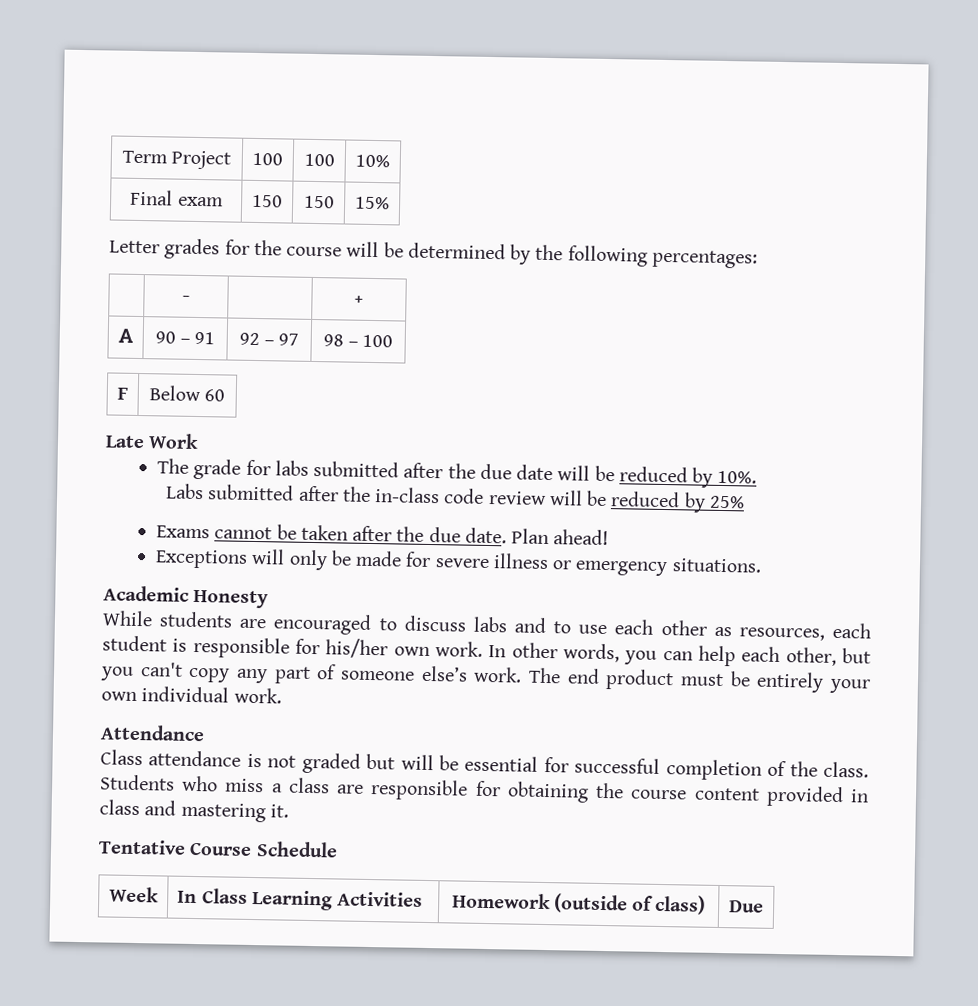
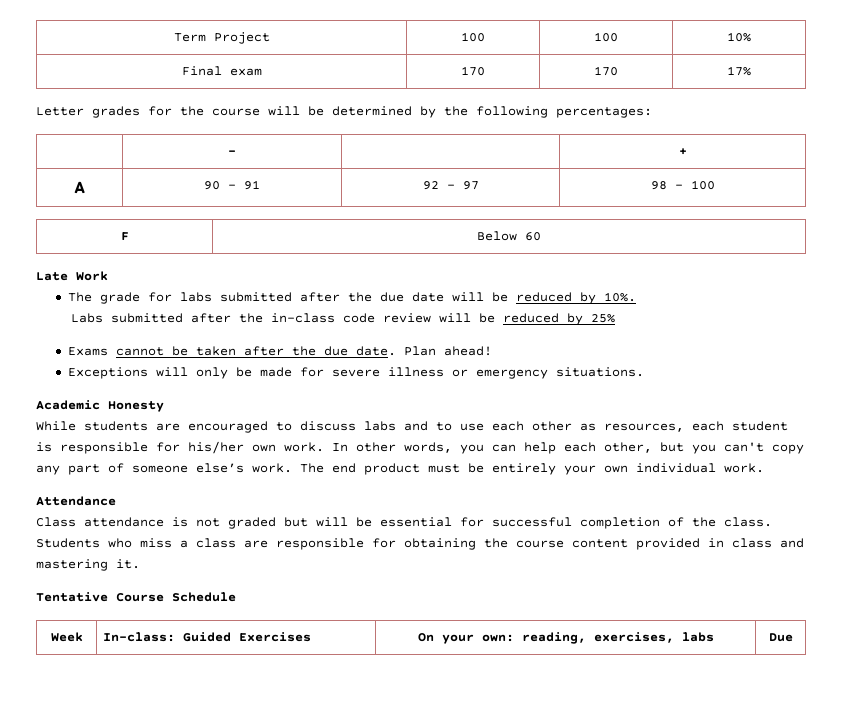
[252,194,283,208] [303,195,335,209] [355,196,390,210] 150 | 150 | 15% -> [461,66,485,76] [594,66,618,76] [727,66,751,76] 170 | 170 | 17%
[177,888,424,911] [451,892,707,915] In Class Learning Activities | Homework (outside of class) -> [102,632,311,642] [417,632,714,644] In-class: Guided Exercises | On your own: reading, exercises, labs

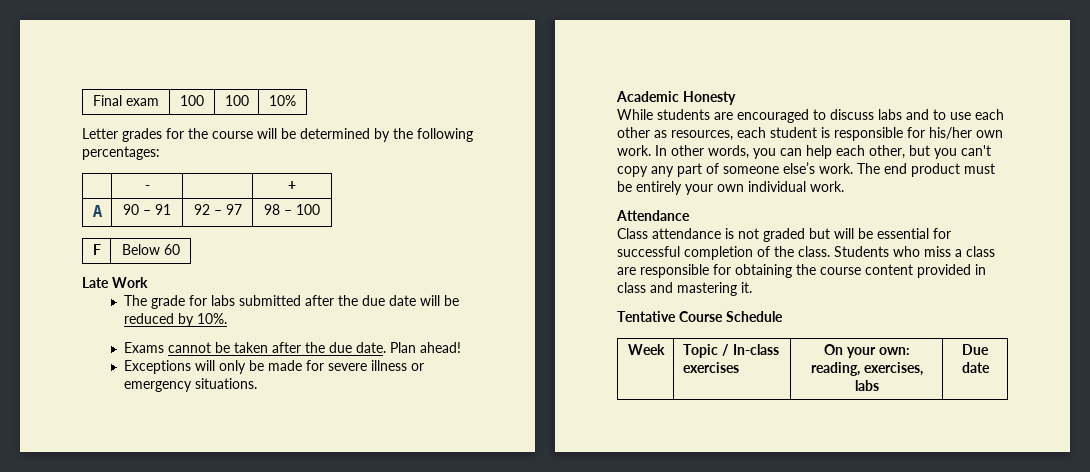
[173,32,270,44] Term Project -> [93,95,159,106] Final exam
[181,66,262,76] [461,66,485,76] [594,66,618,76] [727,66,751,76] // Final exam | 170 | 170 | 17% -> (296, 100) none
[70,313,615,325] // Labs submitted after the in-class code review will be reduced by 25% -> (228, 318) none
[102,632,311,642] In-class: Guided Exercises -> [682,344,779,358] [682,362,739,373] Topic / In-class exercises
(793, 637) none -> [961,362,990,373] date

